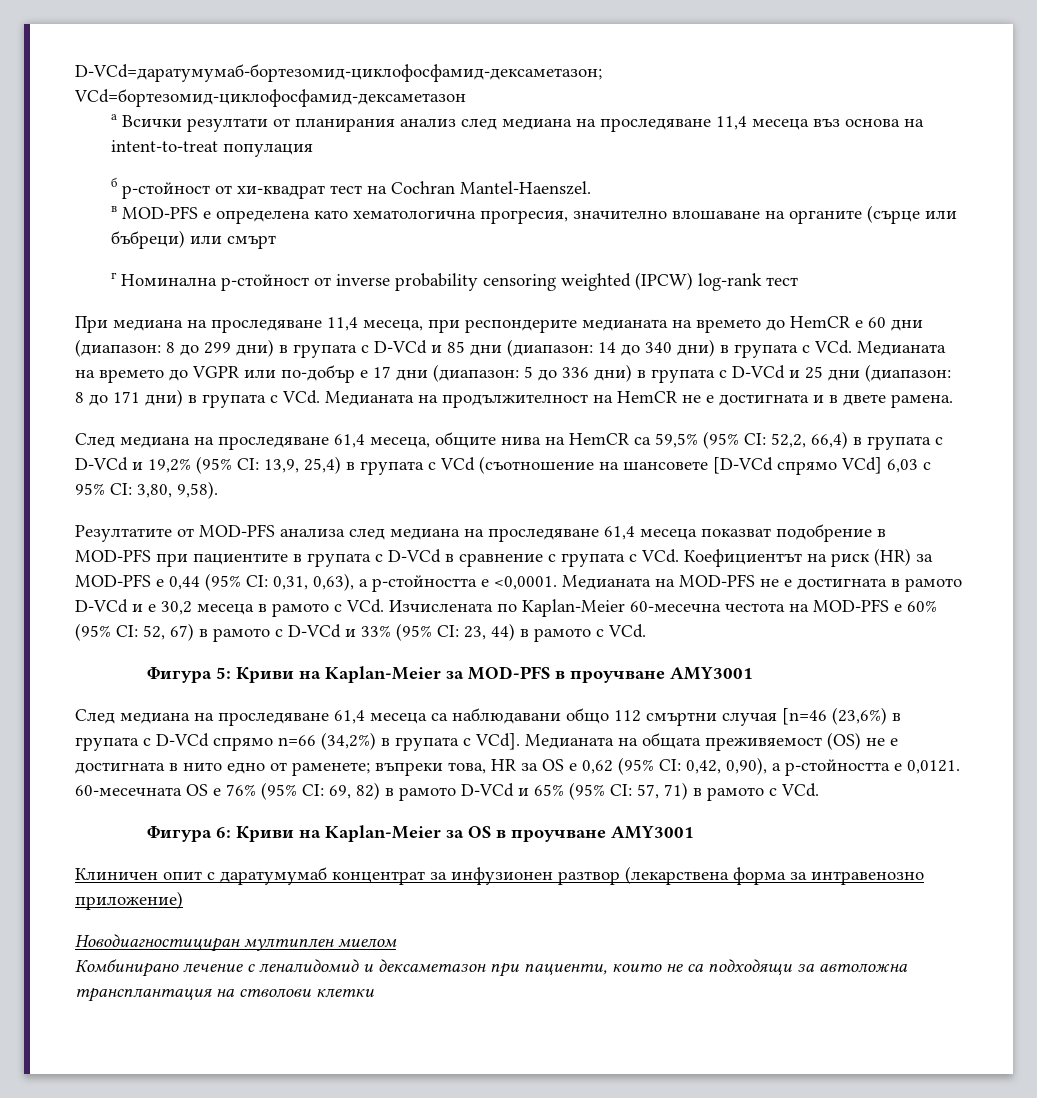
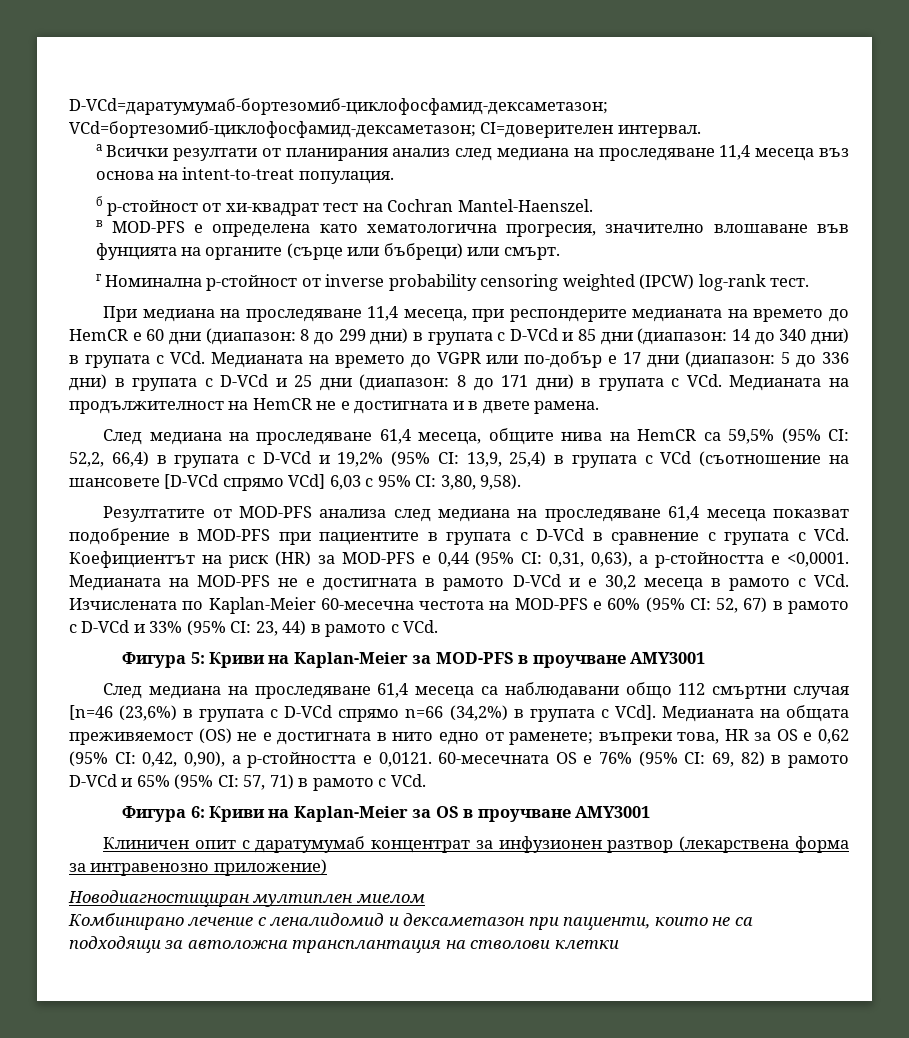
[75,64,602,82] [74,89,466,107] D-VCd=даратумумаб-бортезомид-циклофосфамид-дексаметазон; VCd=бортезомид-циклофосфамид-дексаметазон -> [69,98,608,115] [69,121,701,138] D-VCd=даратумумаб-бортезомиб-циклофосфамид-дексаметазон; VCd=бортезомиб-циклофосфамид-дексаметазон; CI=доверителен интервал.
[222,143,313,157] популация -> [298,171,394,184] популация.
(760, 215) none -> [817,224,850,233] [95,243,177,260] във фунцията
[226,235,276,249] смърт -> [503,247,560,260] смърт.
[765,277,798,286] тест -> [770,278,810,287] тест.

